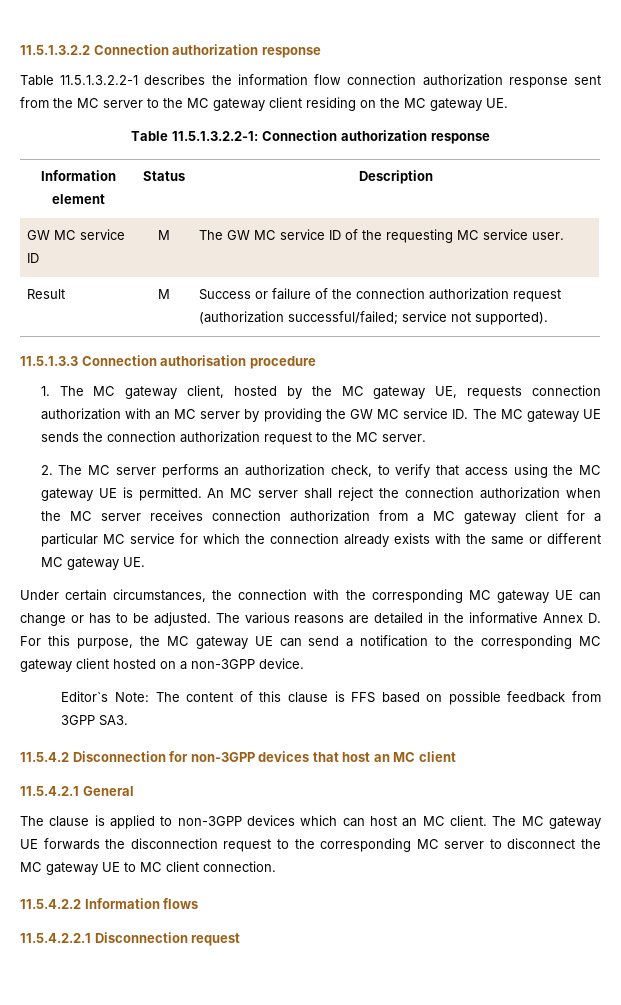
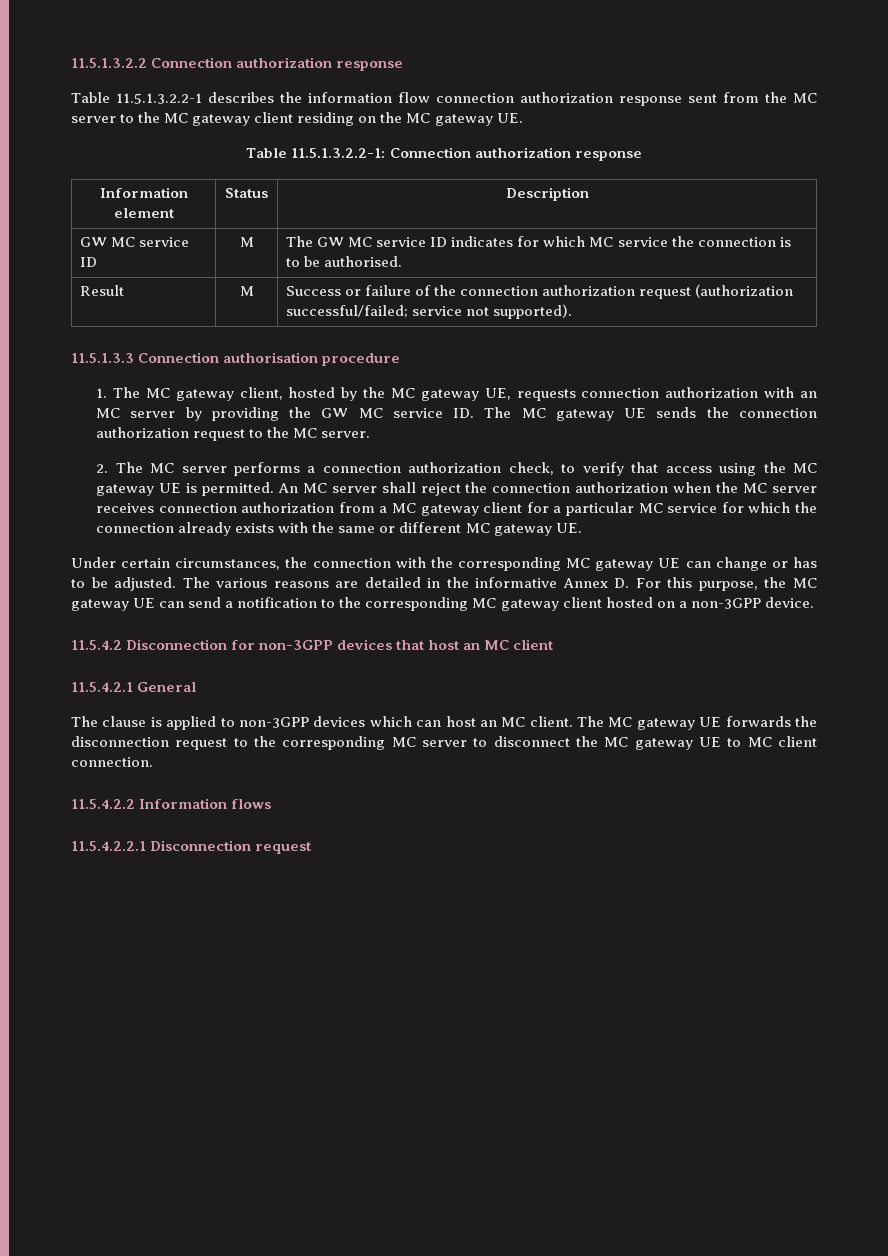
[344,229,564,243] of the requesting MC service user. -> [451,236,791,247] [286,256,403,267] indicates for which MC service the connection is to be authorised.
[224,467,240,476] an -> [307,463,401,473] a connection
[61,691,601,705] [61,715,129,726] // Editor`s Note: The content of this clause is FFS based on possible feedback from 3GPP SA3. -> (814, 602) none

